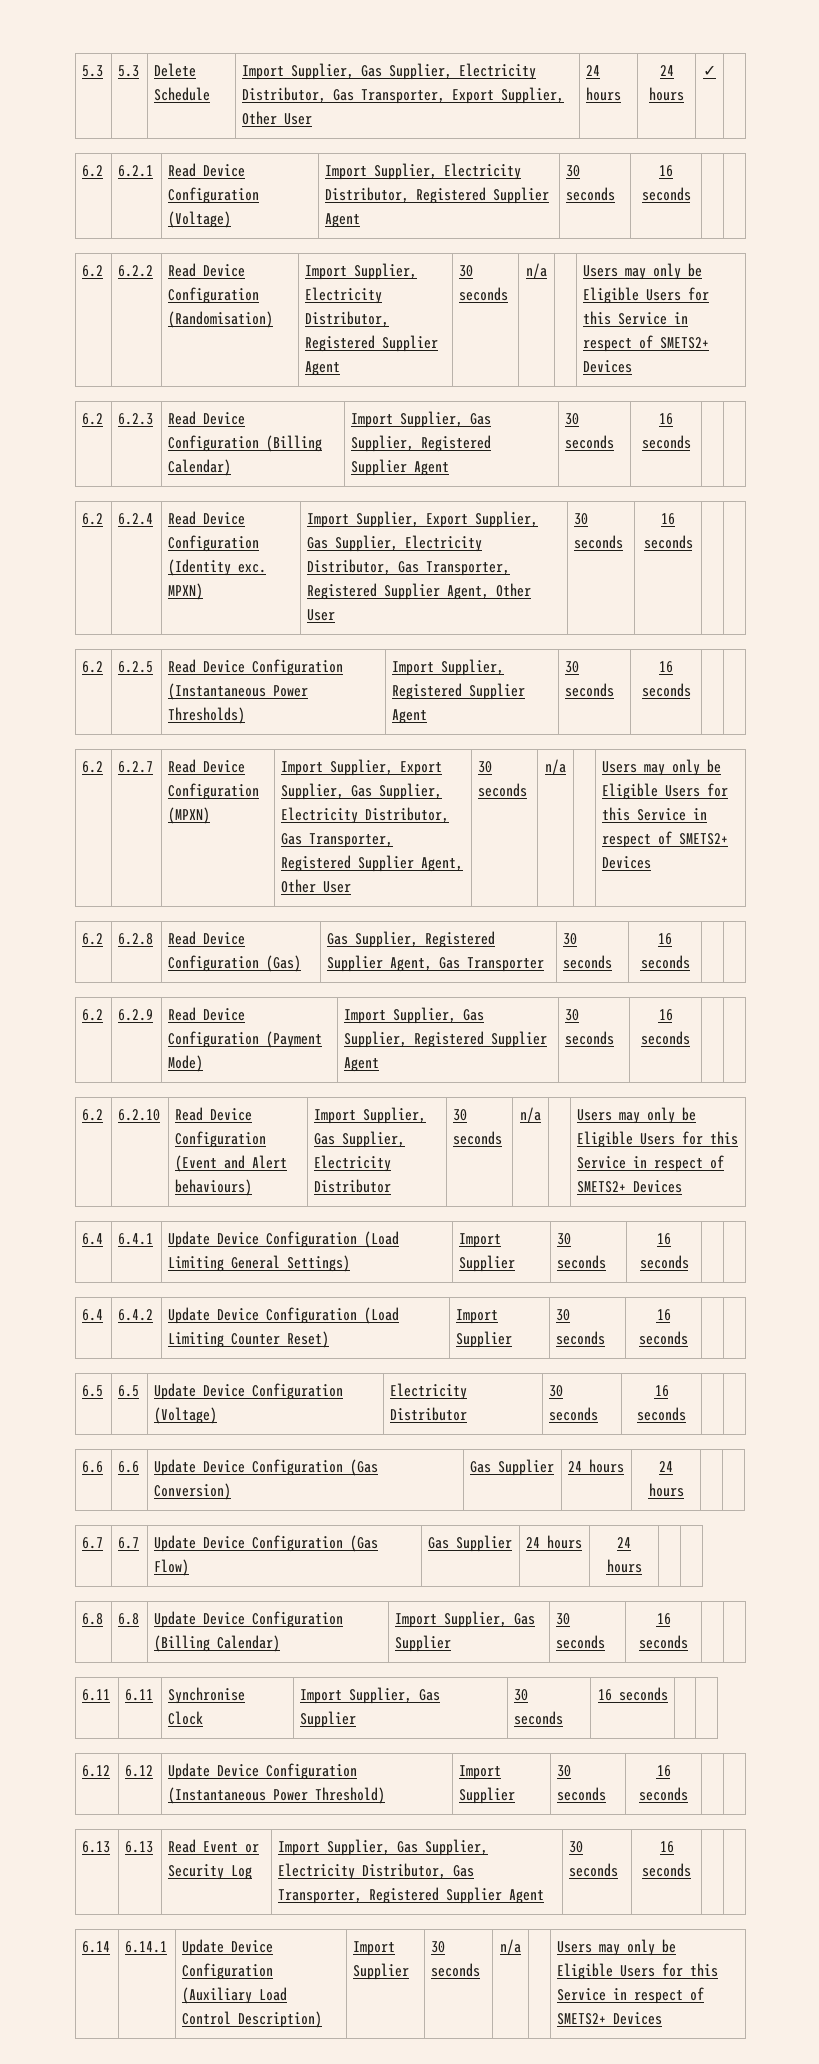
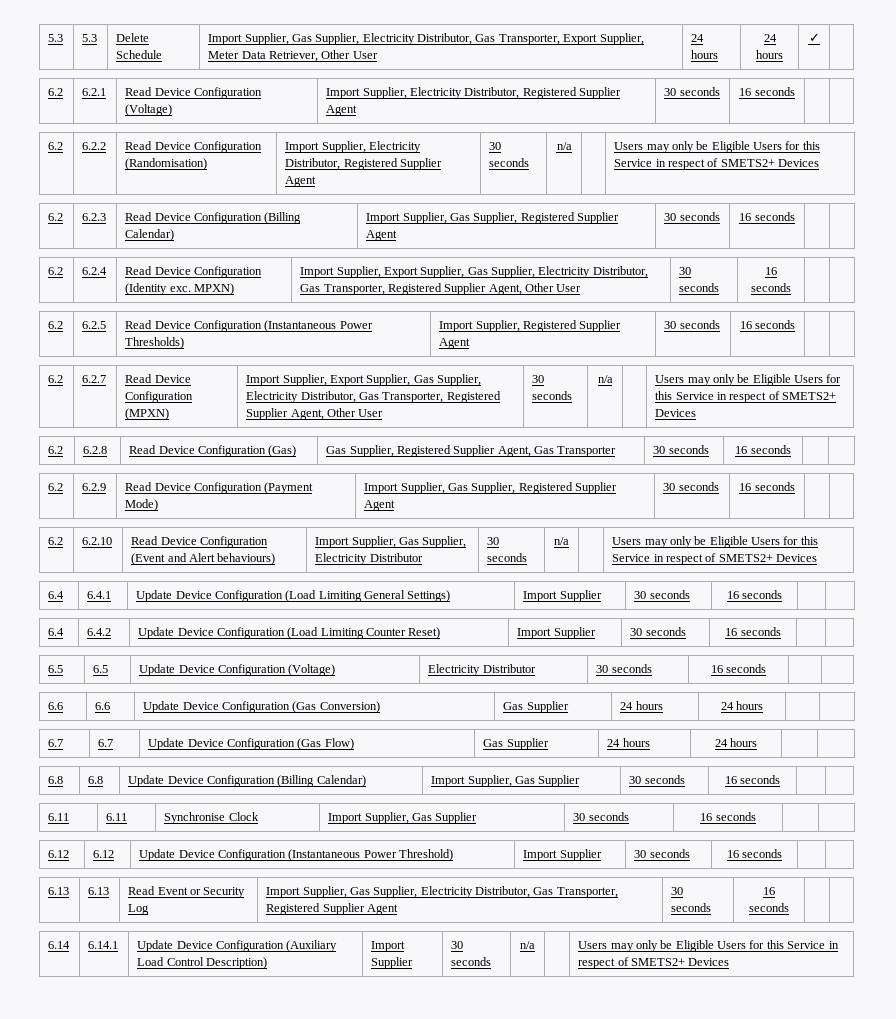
(565, 95) none -> [208,51,318,62] Meter Data Retriever,

